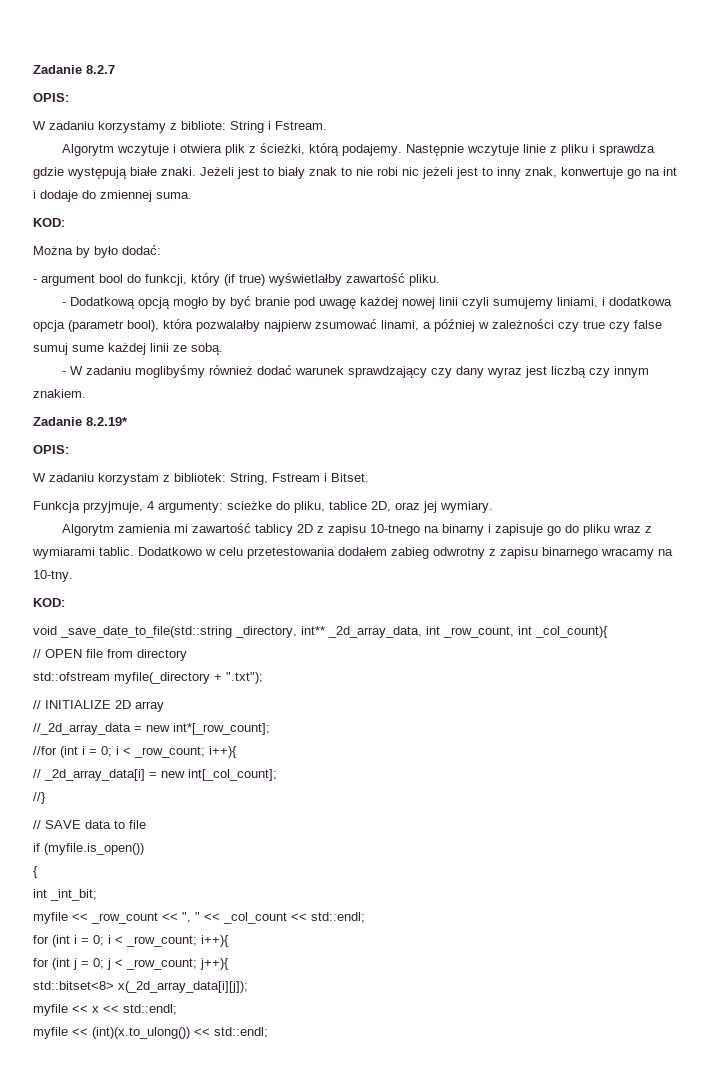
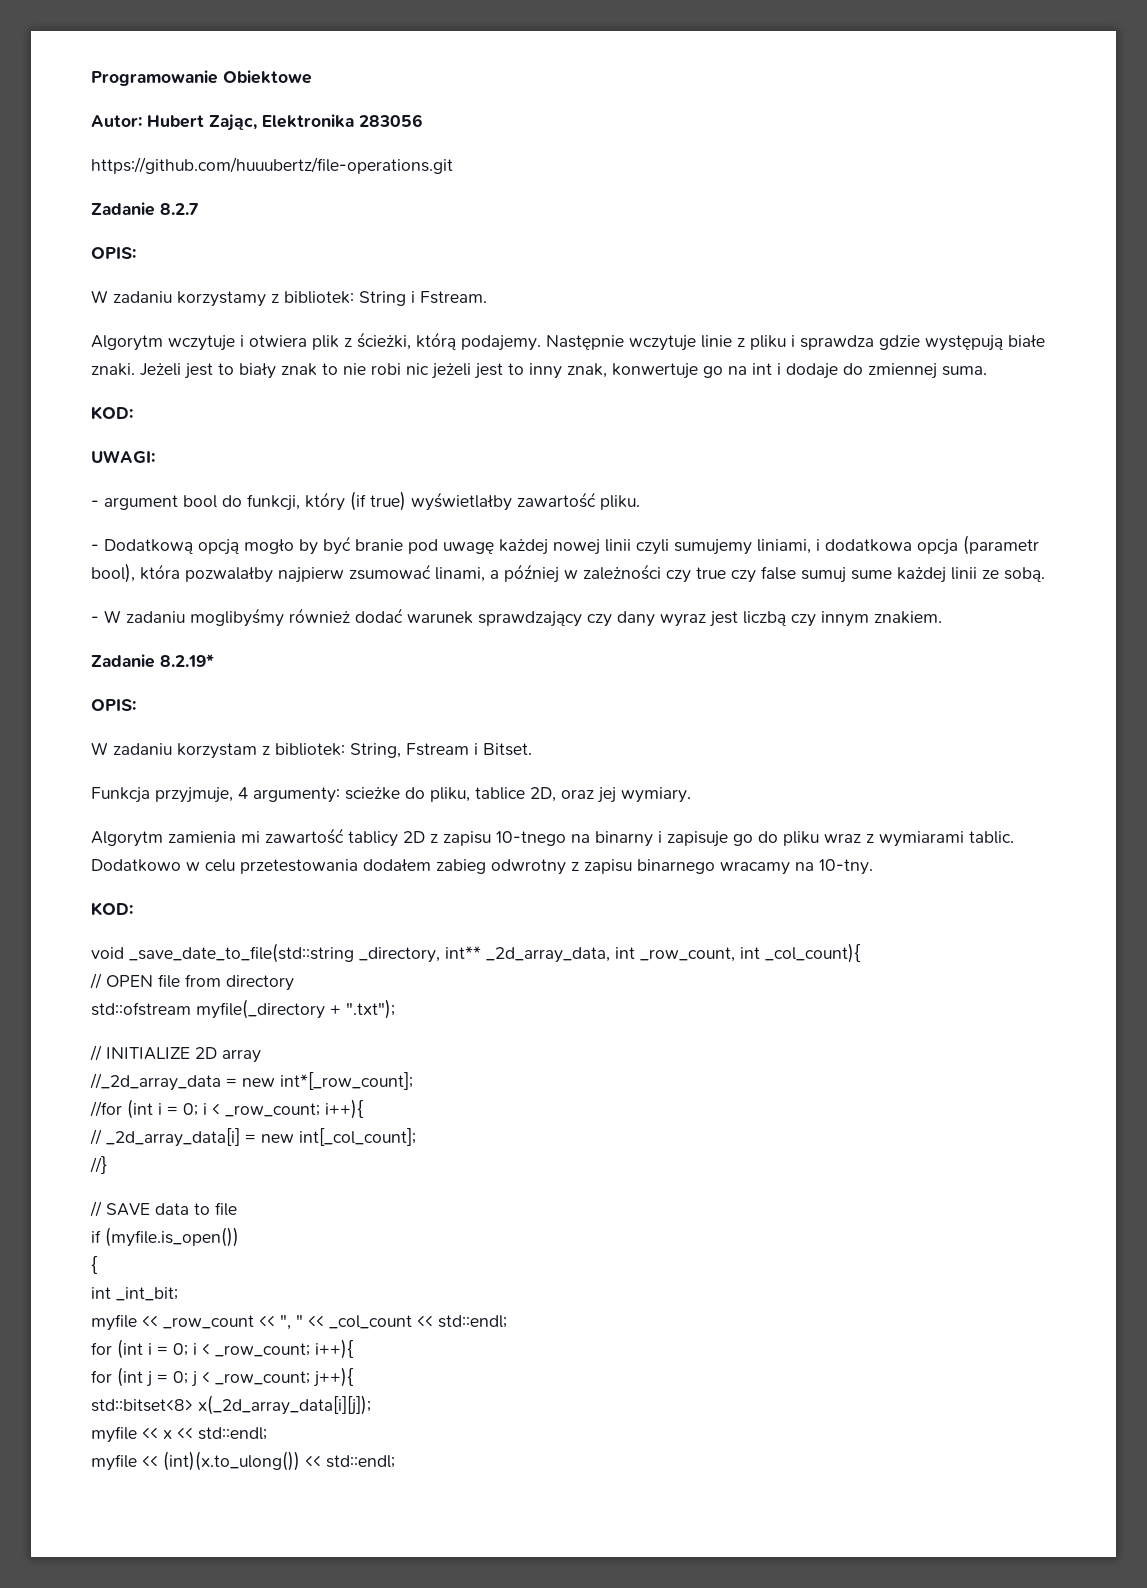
(33, 69) none -> [91,70,312,86] [91,114,423,131] [91,157,453,174] Programowanie Obiektowe // Autor: Hubert Zając, Elektronika 283056 // https://github.com/huuubertz/file-operations.git //
[181,121,226,130] bibliote: -> [284,291,354,304] bibliotek:
[33,245,161,258] Można by było dodać: -> [91,450,155,463] UWAGI:

